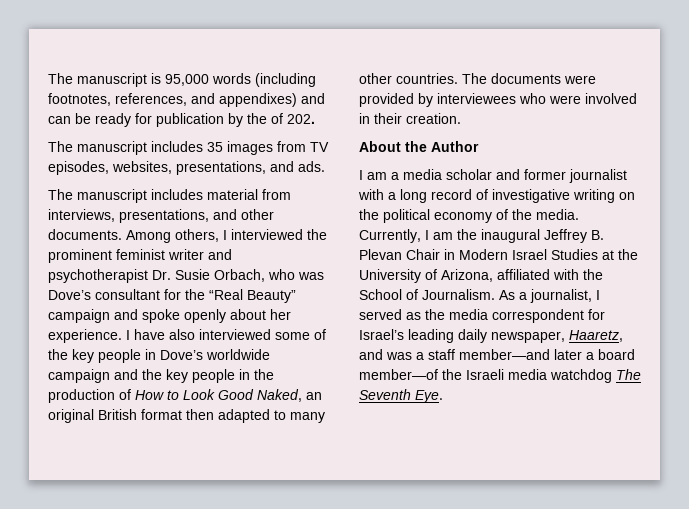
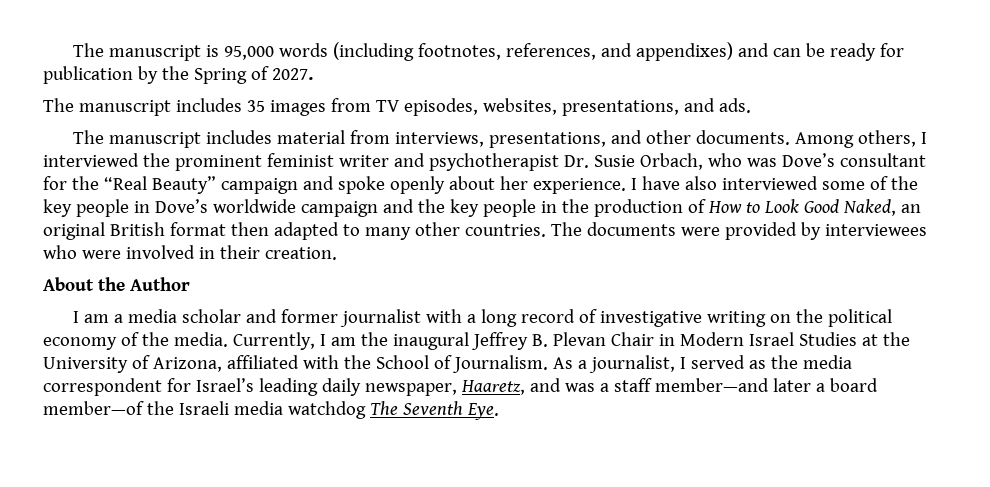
[271,113,315,124] of 202. -> [193,66,313,84] Spring of 2027.

